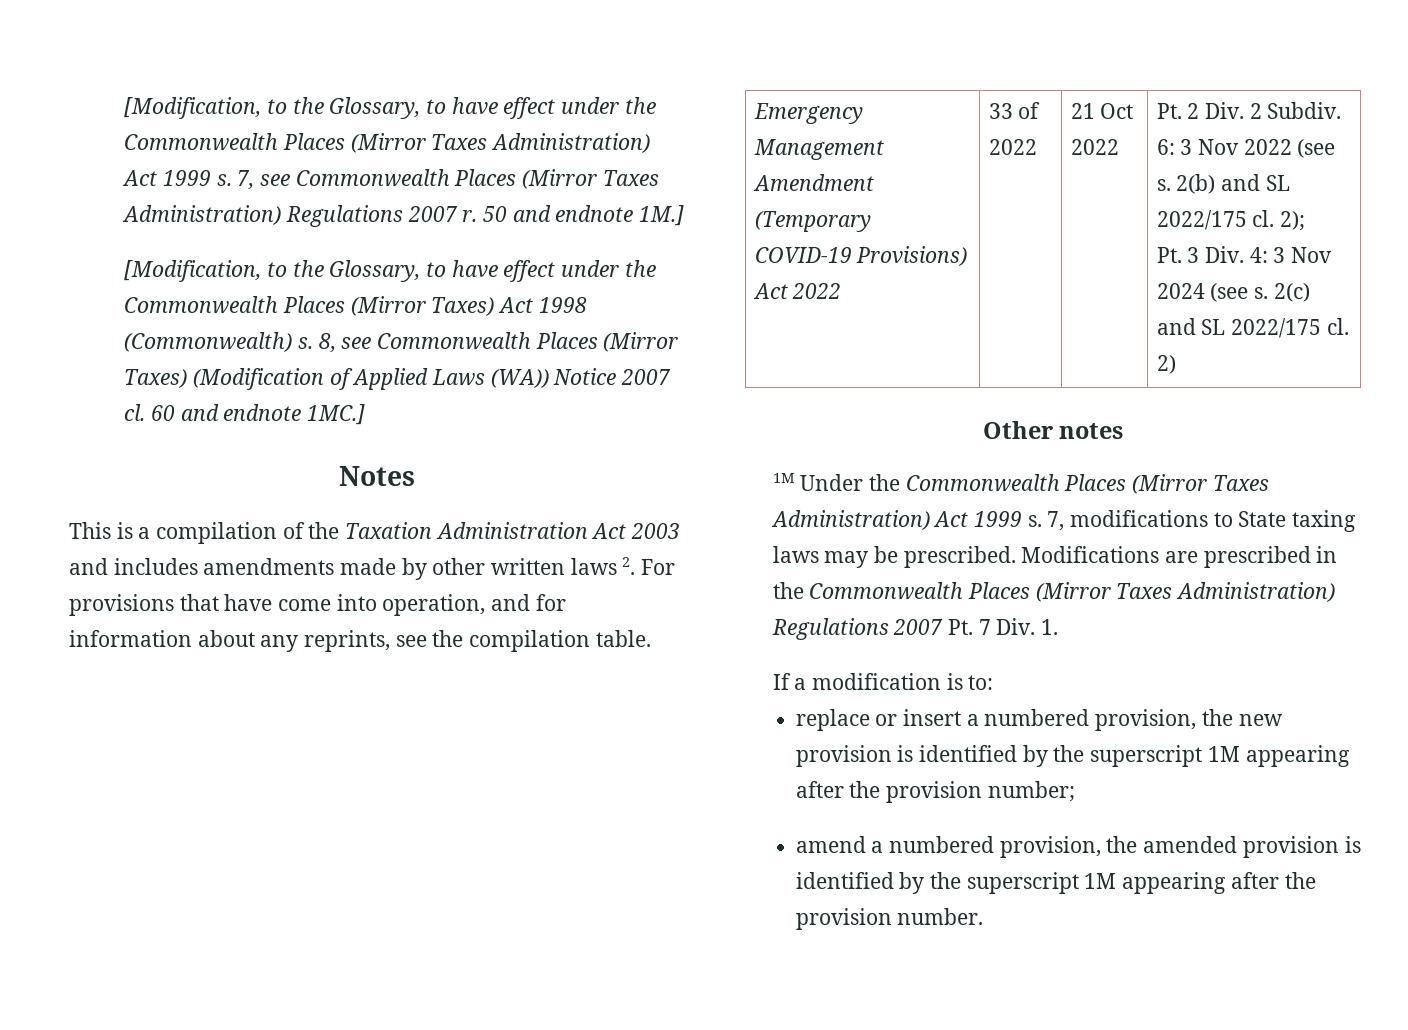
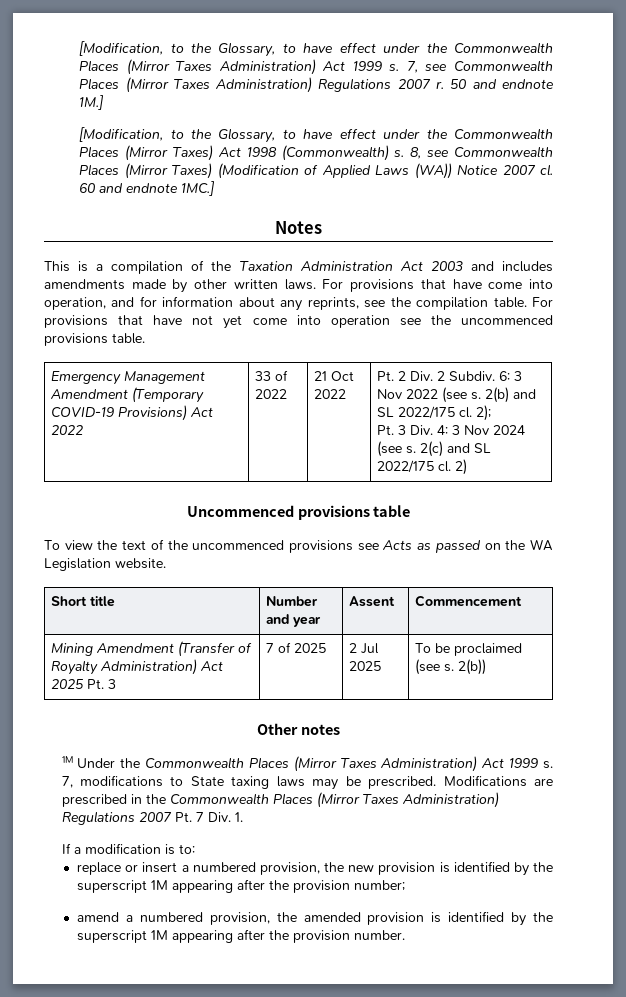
[570,557,636,575] laws 2. -> [284,279,316,290] laws.
(651, 638) none -> [532,297,553,307] [44,315,553,329] [44,333,145,346] For provisions that have not yet come into operation see the uncommenced provisions table.
(1176, 364) none -> [186,505,411,520] [44,539,553,553] [44,558,166,571] [50,596,115,607] [265,596,318,607] [265,614,321,627] [348,596,395,607] [414,595,522,607] [50,641,252,657] [50,659,223,675] [50,679,116,689] [265,642,326,653] [348,643,379,654] [348,661,381,671] [414,643,522,656] [414,659,486,675] // Uncommenced provisions table // To view the text of the uncommenced provisions see Acts as passed on the WA Legislation website. // Short title | Number and year | Assent | Commencement // Mining Amendment (Transfer of Royalty Administration) Act 2025 Pt. 3 | 7 of 2025 | 2 Jul 2025 | To be proclaimed (see s. 2(b))

